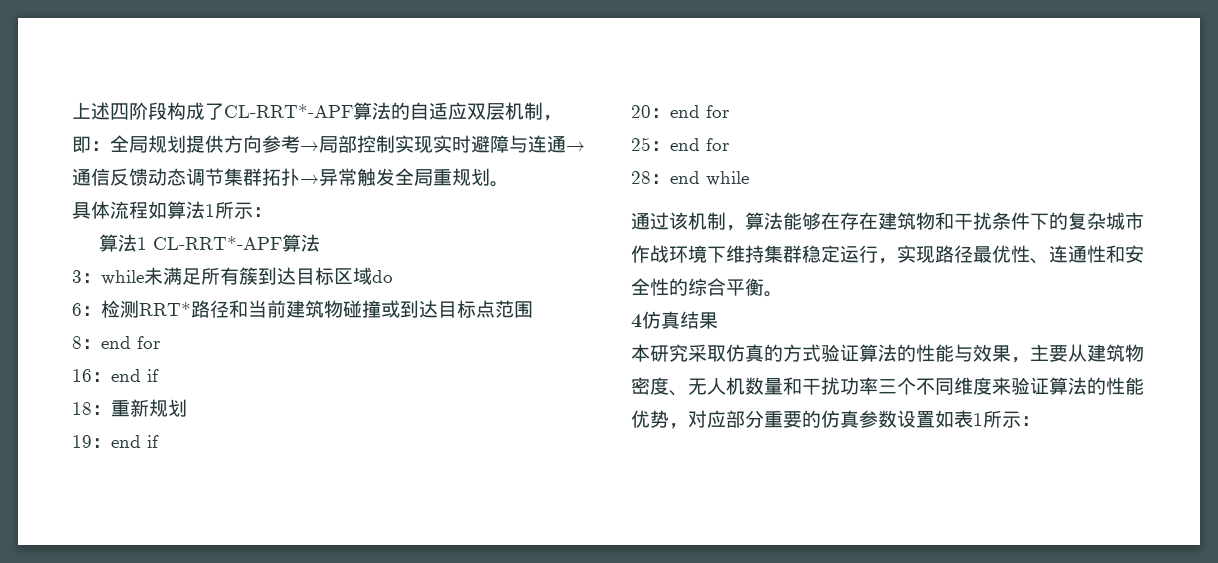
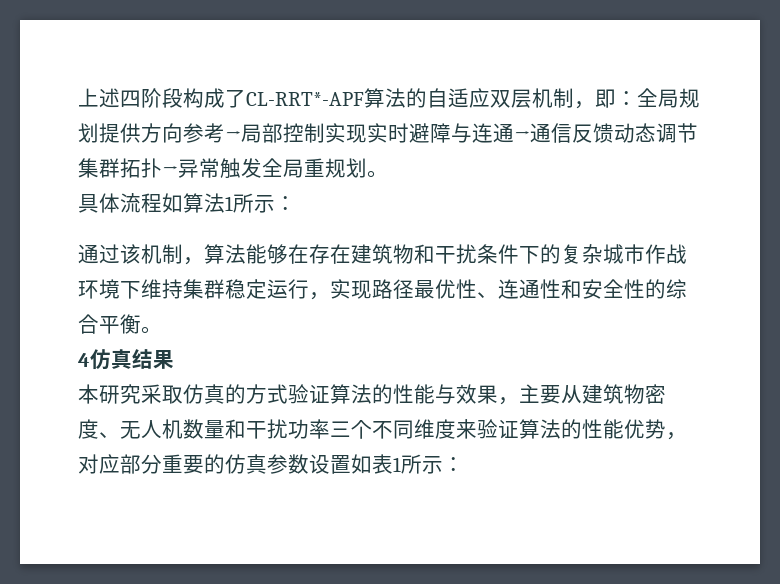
[99,234,321,252] [72,267,393,285] [72,300,533,318] [72,336,160,349] [72,369,159,382] [72,399,187,417] [72,435,159,448] [631,105,729,118] [631,137,729,151] [631,171,749,186] // 算法1 CL-RRT*-APF算法 // 3：while未满足所有簇到达目标区域do // 6：检测RRT*路径和当前建筑物碰撞或到达目标点范围 // 8：end for // 16：end if // 18：重新规划 // 19：end if // 20：end for // 25：end for // 28：end while -> (296, 203) none

